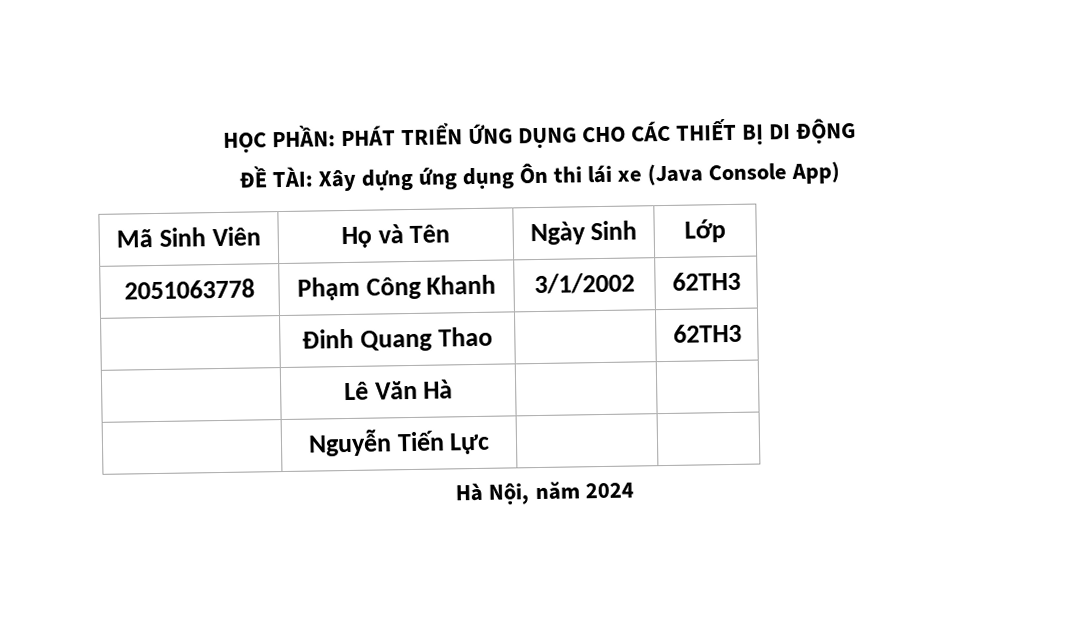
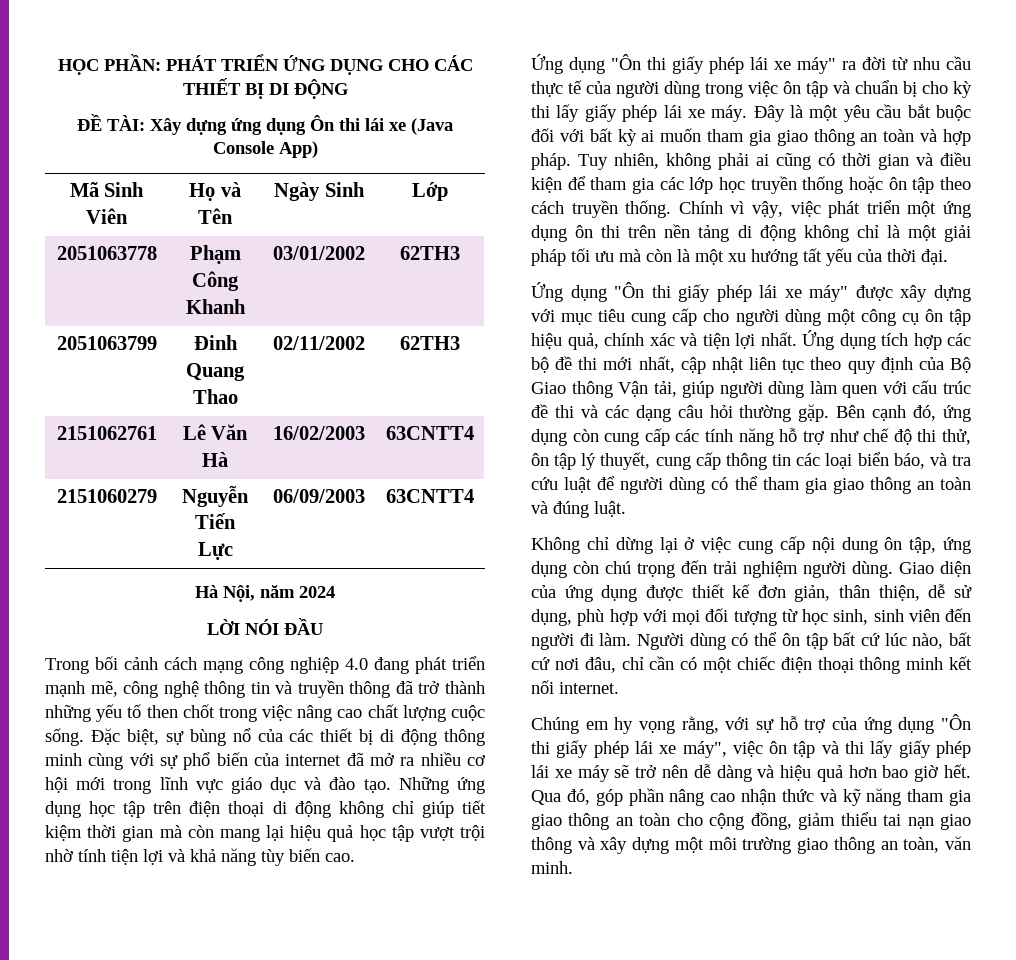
[534,272,635,295] [671,271,741,291] 3/1/2002 | 62TH3 // -> [273,246,365,260] [400,246,460,260] [56,336,157,350] 03/01/2002 | 62TH3 // 2051063799
[672,323,742,343] | 62TH3 // -> [273,336,365,350] [400,336,460,350] [56,426,157,440] 02/11/2002 | 62TH3 // 2151062761
(454, 389) | // -> [273,426,365,440] [386,426,474,440] [56,489,157,503] 16/02/2003 | 63CNTT4 // 2151060279
(491, 443) | -> [273,489,365,503] [386,489,474,503] 06/09/2003 | 63CNTT4
(634, 490) none -> [207,618,323,635] [45,656,485,674] [45,680,485,698] [45,704,486,722] [45,728,486,746] [45,752,485,770] [45,777,486,794] [45,800,486,818] [45,825,486,842] [45,848,355,866] [531,54,971,74] [531,80,972,98] [531,104,971,122] [531,128,971,146] [531,152,971,170] [531,176,971,194] [531,200,971,218] [531,224,971,242] [531,248,948,266] [531,282,971,302] [531,308,971,326] [531,330,971,350] [531,356,971,374] [531,380,971,398] [531,404,971,422] [531,428,972,446] [531,452,971,470] [531,476,971,494] [531,501,626,518] [531,536,971,554] [531,560,971,578] [531,584,972,602] [531,608,971,626] [531,632,972,650] [531,656,972,674] [531,680,619,694] [531,714,971,734] [531,740,972,758] [531,764,971,782] [531,788,971,806] [531,812,971,830] [531,836,972,854] [531,861,573,874] // LỜI NÓI ĐẦU // Trong bối cảnh cách mạng công nghiệp 4.0 đang phát triển mạnh mẽ, công nghệ thông tin và truyền thông đã trở thành những yếu tố then chốt trong việc nâng cao chất lượng cuộc sống. Đặc biệt, sự bùng nổ của các thiết bị di động thông minh cùng với sự phổ biến của internet đã mở ra nhiều cơ hội mới trong lĩnh vực giáo dục và đào tạo. Những ứng dụng học tập trên điện thoại di động không chỉ giúp tiết kiệm thời gian mà còn mang lại hiệu quả học tập vượt trội nhờ tính tiện lợi và khả năng tùy biến cao. // Ứng dụng "Ôn thi giấy phép lái xe máy" ra đời từ nhu cầu thực tế của người dùng trong việc ôn tập và chuẩn bị cho kỳ thi lấy giấy phép lái xe máy. Đây là một yêu cầu bắt buộc đối với bất kỳ ai muốn tham gia giao thông an toàn và hợp pháp. Tuy nhiên, không phải ai cũng có thời gian và điều kiện để tham gia các lớp học truyền thống hoặc ôn tập theo cách truyền thống. Chính vì vậy, việc phát triển một ứng dụng ôn thi trên nền tảng di động không chỉ là một giải pháp tối ưu mà còn là một xu hướng tất yếu của thời đại. // Ứng dụng "Ôn thi giấy phép lái xe máy" được xây dựng với mục tiêu cung cấp cho người dùng một công cụ ôn tập hiệu quả, chính xác và tiện lợi nhất. Ứng dụng tích hợp các bộ đề thi mới nhất, cập nhật liên tục theo quy định của Bộ Giao thông Vận tải, giúp người dùng làm quen với cấu trúc đề thi và các dạng câu hỏi thường gặp. Bên cạnh đó, ứng dụng còn cung cấp các tính năng hỗ trợ như chế độ thi thử, ôn tập lý thuyết, cung cấp thông tin các loại biển báo, và tra cứu luật để người dùng có thể tham gia giao thông an toàn và đúng luật. // Không chỉ dừng lại ở việc cung cấp nội dung ôn tập, ứng dụng còn chú trọng đến trải nghiệm người dùng. Giao diện của ứng dụng được thiết kế đơn giản, thân thiện, dễ sử dụng, phù hợp với mọi đối tượng từ học sinh, sinh viên đến người đi làm. Người dùng có thể ôn tập bất cứ lúc nào, bất cứ nơi đâu, chỉ cần có một chiếc điện thoại thông minh kết nối internet. // Chúng em hy vọng rằng, với sự hỗ trợ của ứng dụng "Ôn thi giấy phép lái xe máy", việc ôn tập và thi lấy giấy phép lái xe máy sẽ trở nên dễ dàng và hiệu quả hơn bao giờ hết. Qua đó, góp phần nâng cao nhận thức và kỹ năng tham gia giao thông an toàn cho cộng đồng, giảm thiểu tai nạn giao thông và xây dựng một môi trường giao thông an toàn, văn minh.

